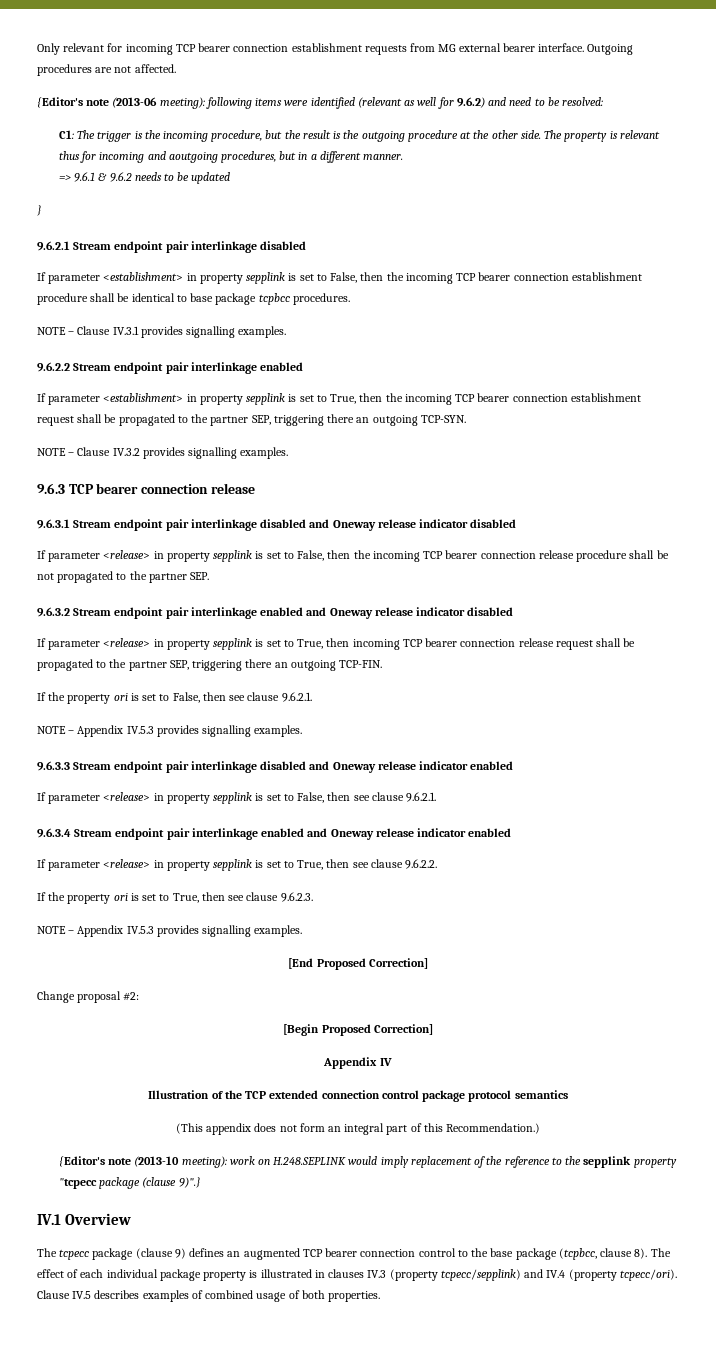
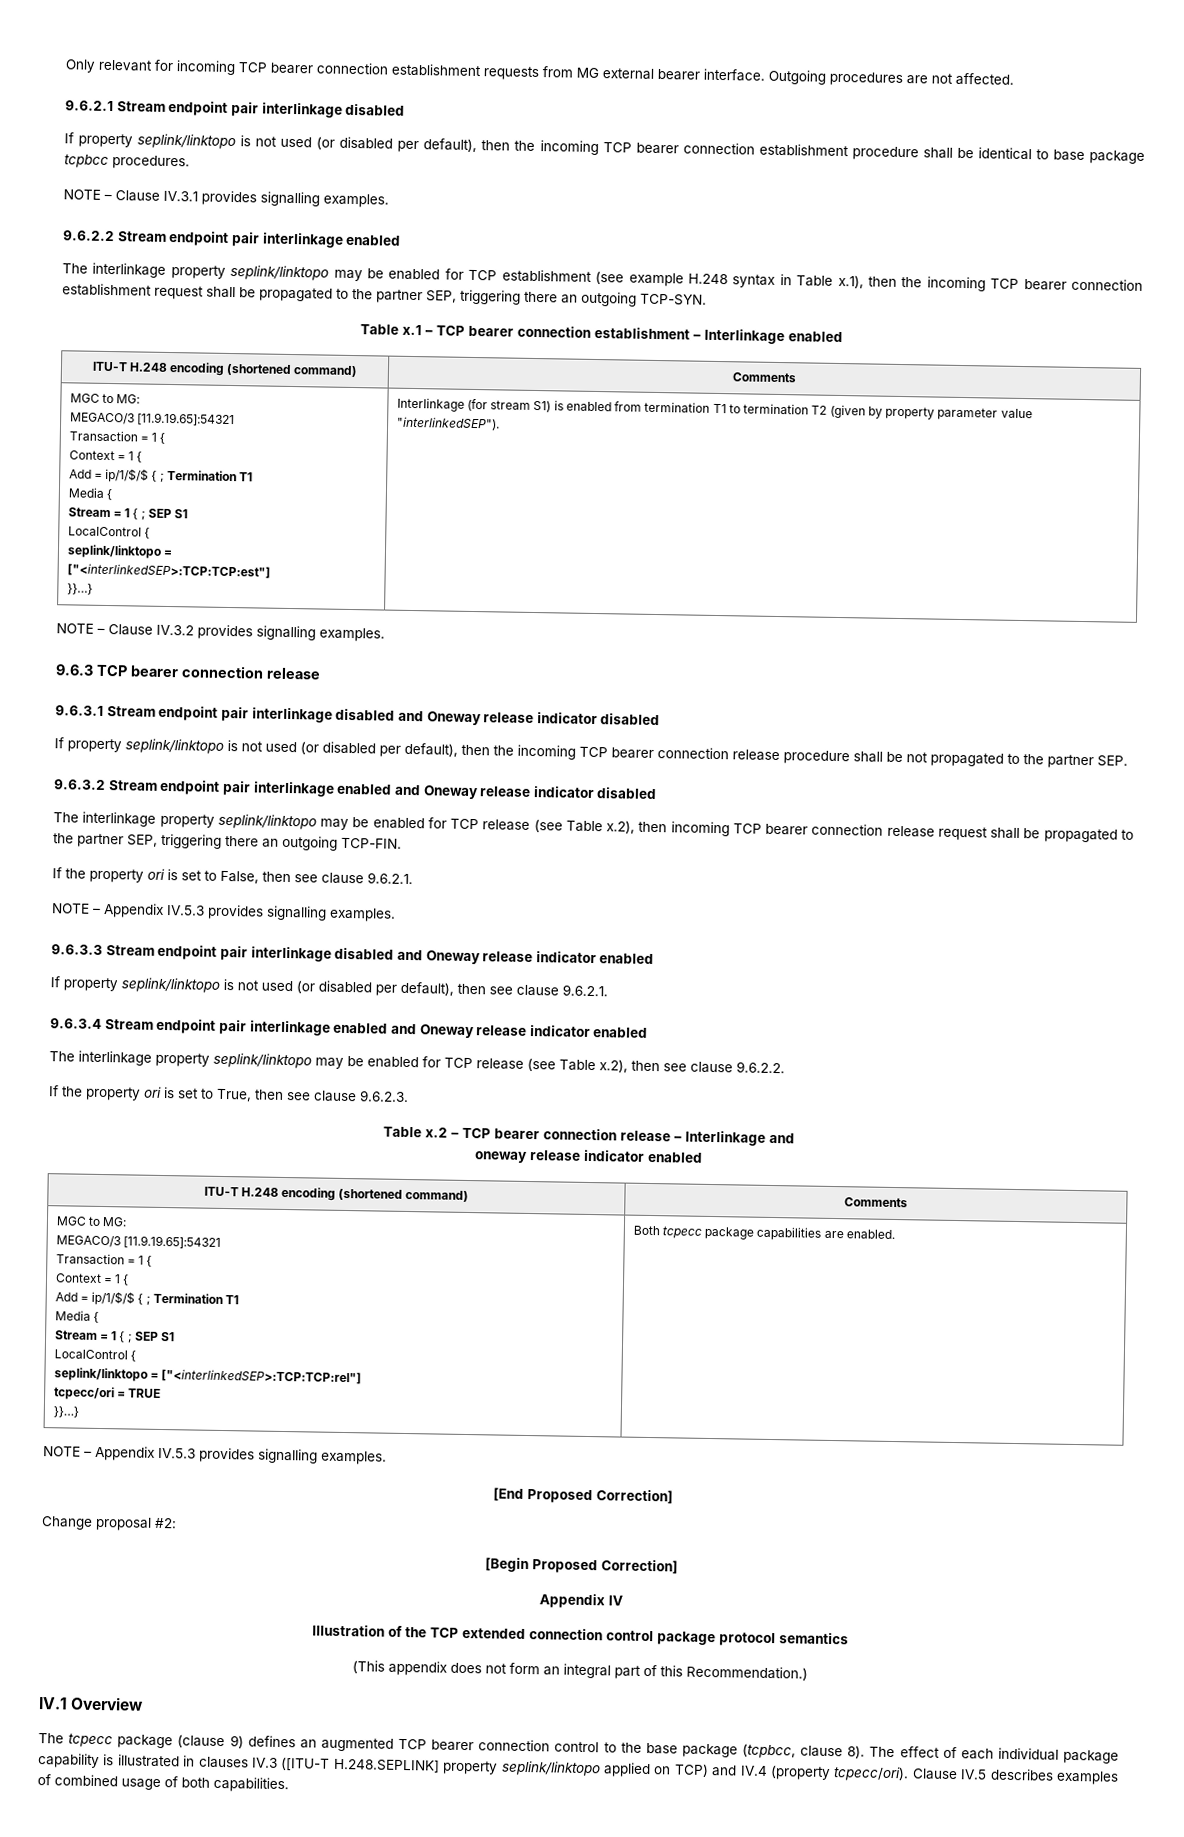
[37,97,604,109] [58,130,660,142] [58,151,404,163] [58,172,231,184] [37,205,42,216] // {Editor's note (2013-06 meeting): following items were identified (relevant as well for 9.6.2) and need to be resolved: // C1: The trigger is the incoming procedure, but the result is the outgoing procedure at the other side. The property is relevant thus for incoming and aoutgoing procedures, but in a different manner. // => 9.6.1 & 9.6.2 needs to be updated // } -> (1014, 79) none
[48,272,358,284] parameter <establishment> in property sepplink is set to False, -> [78,133,478,153] property seplink/linktopo is not used (or disabled per default),
[37,393,357,405] If parameter <establishment> in property sepplink is set to True, -> [62,262,864,289] The interlinkage property seplink/linktopo may be enabled for TCP establishment (see example H.248 syntax in Table x.1),
(466, 419) none -> [360,324,843,345] [91,361,359,378] [732,372,796,383] [69,393,141,404] [69,412,235,427] [68,430,166,444] [68,450,143,463] [68,467,254,483] [67,487,112,501] [67,507,189,520] [67,526,150,539] [66,544,172,559] [66,563,271,579] [66,583,93,595] [396,397,1033,421] [396,416,500,431] // Table x.1 – TCP bearer connection establishment – Interlinkage enabled // ITU-T H.248 encoding (shortened command) | Comments // MGC to MG: // MEGACO/3 [11.9.19.65]:54321 // Transaction = 1 { // Context = 1 { // Add = ip/1/$/$ { ; Termination T1 // Media { // Stream = 1 { ; SEP S1 // LocalControl { // seplink/linktopo = ["<interlinkedSEP>:TCP:TCP:est"] // }}…} | Interlinkage (for stream S1) is enabled from termination T1 to termination T2 (given by property parameter value "interlinkedSEP").
[48,550,325,562] parameter <release> in property sepplink is set to False, -> [67,738,458,757] property seplink/linktopo is not used (or disabled per default),
[37,638,324,650] If parameter <release> in property sepplink is set to True, -> [53,811,636,834] The interlinkage property seplink/linktopo may be enabled for TCP release (see Table x.2),
[48,792,325,804] parameter <release> in property sepplink is set to False, -> [63,977,454,996] property seplink/linktopo is not used (or disabled per default),
[37,859,324,871] If parameter <release> in property sepplink is set to True, -> [49,1050,628,1073] The interlinkage property seplink/linktopo may be enabled for TCP release (see Table x.2),
(313, 897) none -> [382,1126,795,1146] [473,1149,703,1163] [203,1186,470,1203] [844,1197,908,1208] [55,1216,128,1227] [55,1235,221,1249] [55,1253,153,1267] [54,1273,130,1286] [54,1290,240,1306] [54,1310,99,1323] [54,1330,176,1343] [53,1349,136,1362] [53,1367,363,1385] [53,1386,162,1401] [52,1406,79,1418] [632,1225,895,1241] // Table x.2 – TCP bearer connection release – Interlinkage and // oneway release indicator enabled // ITU-T H.248 encoding (shortened command) | Comments // MGC to MG: // MEGACO/3 [11.9.19.65]:54321 // Transaction = 1 { // Context = 1 { // Add = ip/1/$/$ { ; Termination T1 // Media { // Stream = 1 { ; SEP S1 // LocalControl { // seplink/linktopo = ["<interlinkedSEP>:TCP:TCP:rel"] // tcpecc/ori = TRUE // }}…} | Both tcpecc package capabilities are enabled.
[58,1156,677,1168] [58,1177,201,1189] // {Editor's note (2013-10 meeting): work on H.248.SEPLINK would imply replacement of the reference to the sepplink property "tcpecc package (clause 9)".} -> (808, 1673) none
[203,1271,247,1281] property -> [38,1753,100,1769] capability
[389,1269,521,1281] (property tcpecc/sepplink) -> [280,1757,709,1778] ([ITU-T H.248.SEPLINK] property seplink/linktopo applied on TCP)
[328,1291,381,1302] properties. -> [213,1776,289,1793] capabilities.

